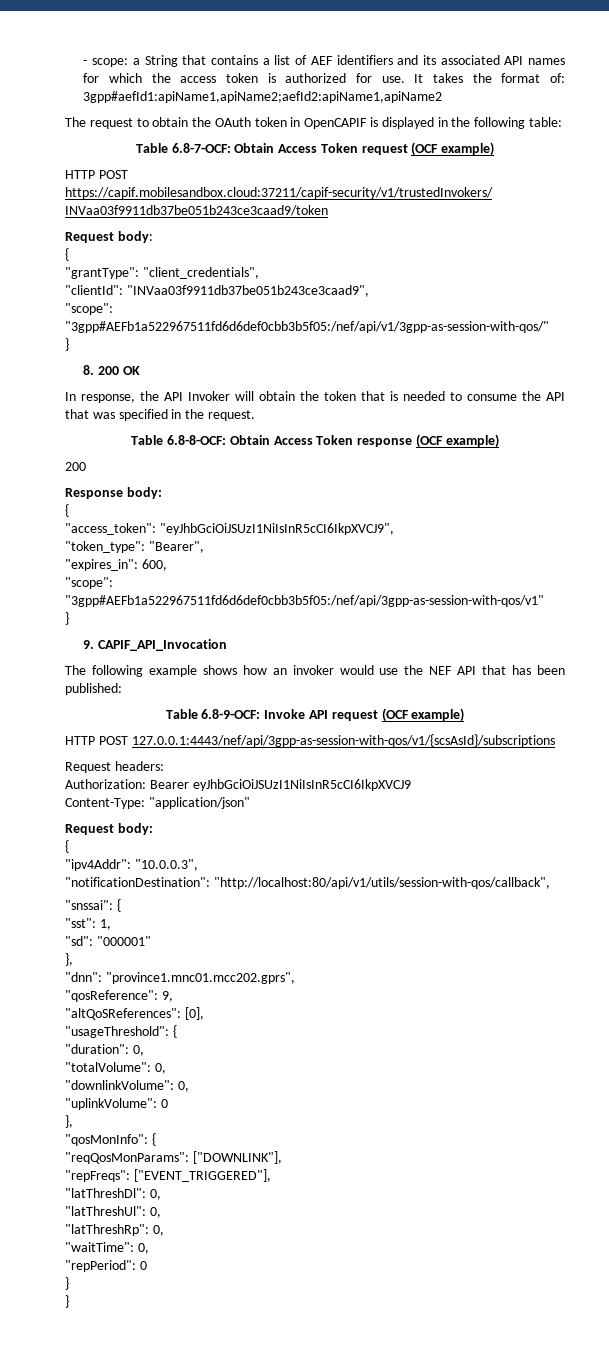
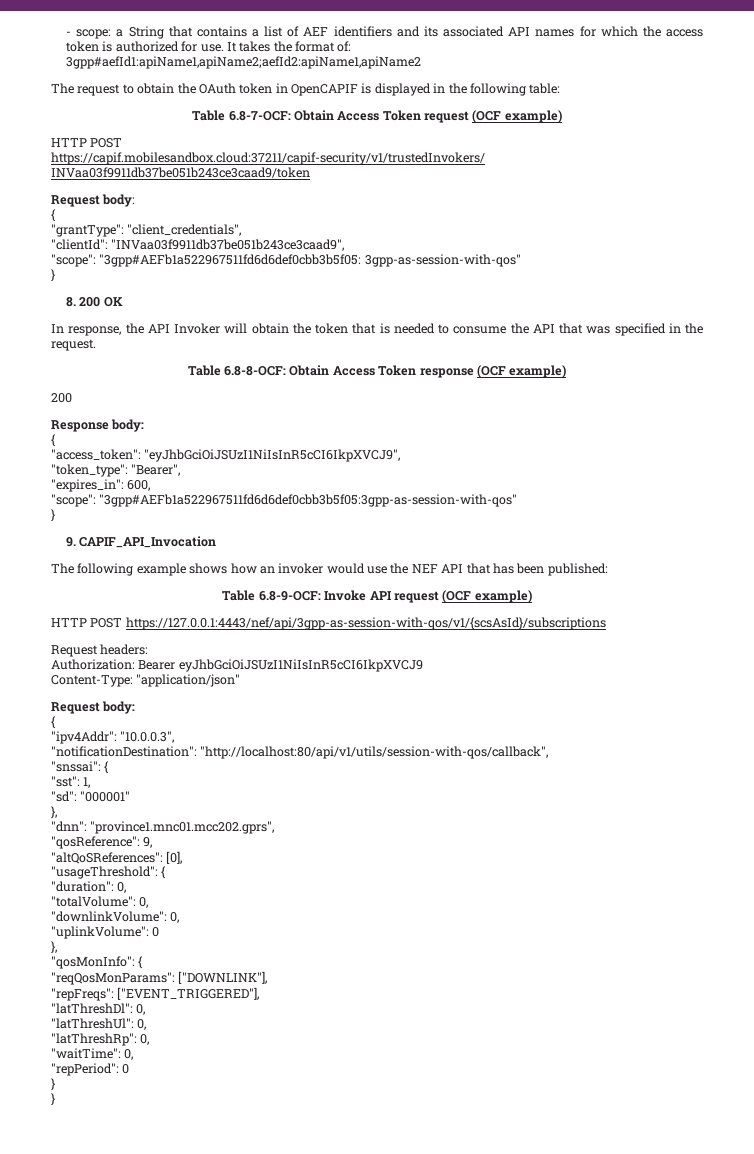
[65,321,549,333] "3gpp#AEFb1a522967511fd6d6def0cbb3b5f05:/nef/api/v1/3gpp-as-session-with-qos/" -> [99,254,521,267] "3gpp#AEFb1a522967511fd6d6def0cbb3b5f05: 3gpp-as-session-with-qos"
[65,595,544,607] "3gpp#AEFb1a522967511fd6d6def0cbb3b5f05:/nef/api/3gpp-as-session-with-qos/v1" -> [99,494,518,507] "3gpp#AEFb1a522967511fd6d6def0cbb3b5f05:3gpp-as-session-with-qos"
[131,734,555,747] 127.0.0.1:4443/nef/api/3gpp-as-session-with-qos/v1/{scsAsId}/subscriptions -> [125,617,606,630] https://127.0.0.1:4443/nef/api/3gpp-as-session-with-qos/v1/{scsAsId}/subscriptions

